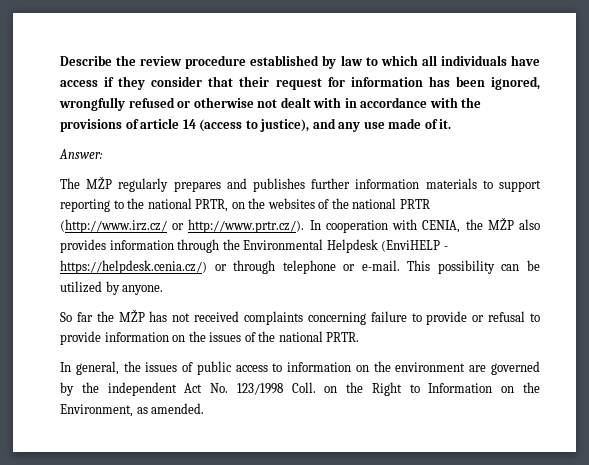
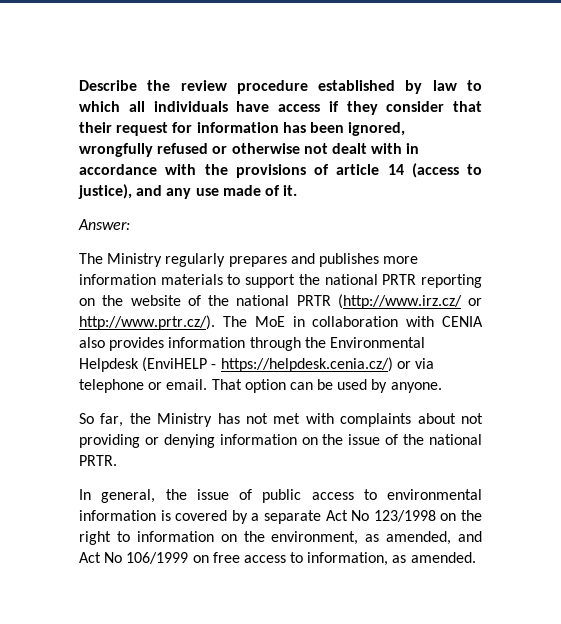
[86,176,113,189] MŽP -> [107,253,163,267] Ministry
[311,178,351,189] further -> [383,256,419,264] more
[60,198,315,212] reporting to the national PRTR, on the websites -> [298,274,483,288] [79,295,181,306] the national PRTR reporting on the website
[309,217,514,233] In cooperation with CENIA, the MŽP -> [222,316,483,327] The MoE in collaboration with CENIA
[233,260,276,274] through -> [414,358,434,369] via
[361,260,495,274] e-mail. This possibility -> [166,379,286,393] email. That option
[60,281,102,293] utilized -> [337,379,368,390] used
[76,309,540,325] [60,331,242,345] far the MŽP has not received complaints concerning failure to provide or refusal to provide information on the issues -> [100,413,483,427] [79,434,381,448] far, the Ministry has not met with complaints about not providing or denying information on the issue
[145,362,178,372] issues -> [196,489,229,500] issue
[287,361,540,375] [60,382,540,396] [60,404,133,417] information on the environment are governed by the independent Act No. 123/1998 Coll. on the Right to Information on the Environment, -> [387,489,482,500] [79,510,483,524] [79,531,482,545] [79,552,389,566] environmental information is covered by a separate Act No 123/1998 on the right to information on the environment, as amended, and Act No 106/1999 on free access to information,

